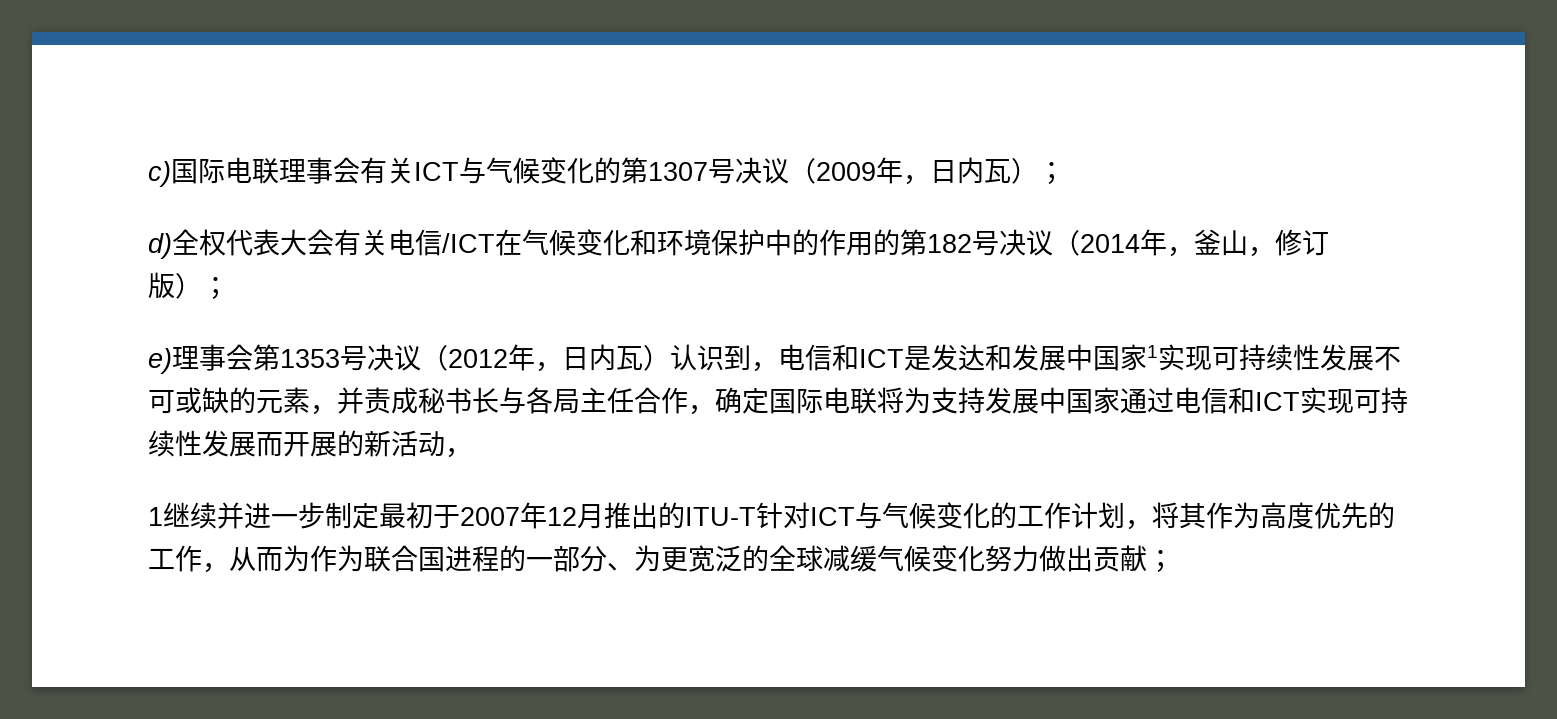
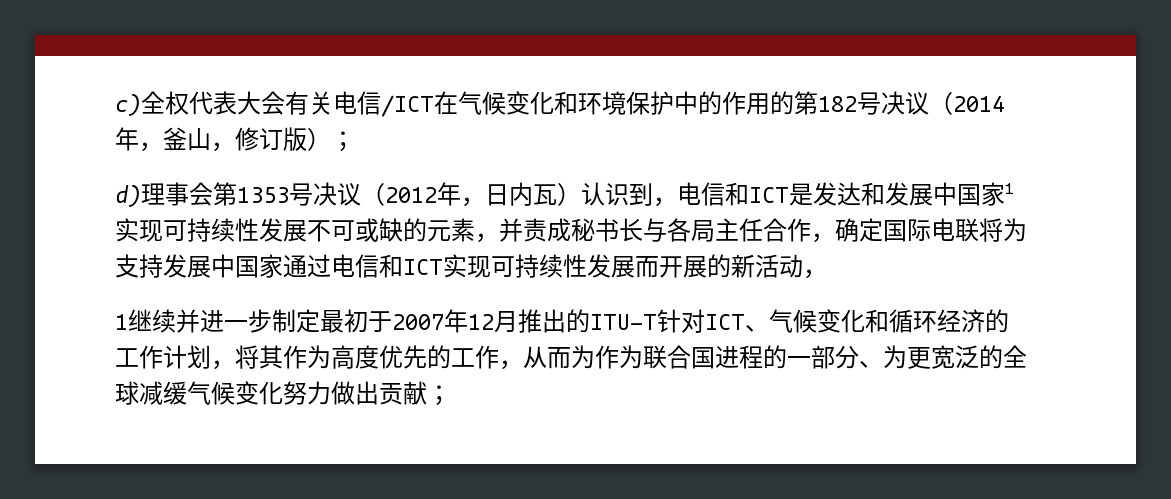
[171,157,1065,185] [148,233,172,259] 国际电联理事会有关ICT与气候变化的第1307号决议（2009年，日内瓦）； // d) -> (141, 105) none
[148,348,172,374] e) -> [115,185,141,207] d)
[855,502,990,529] 与气候变化 -> [745,309,985,333] 、气候变化和循环经济

